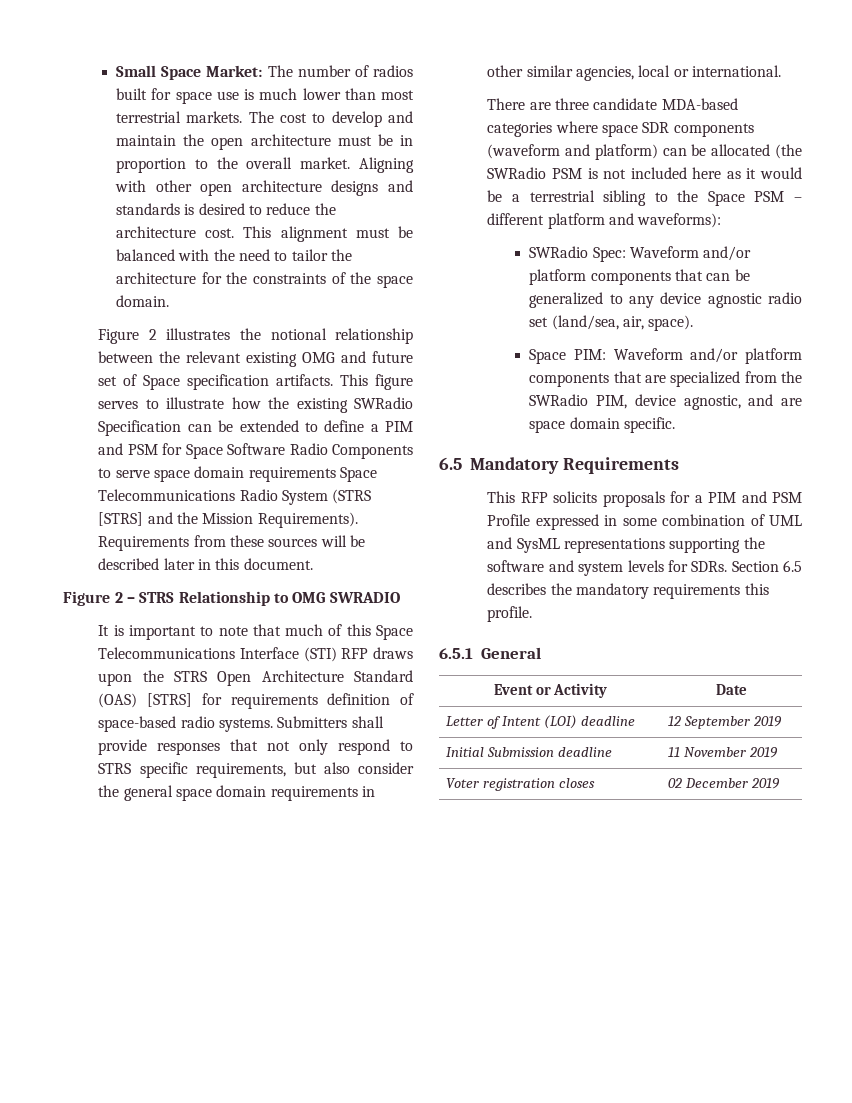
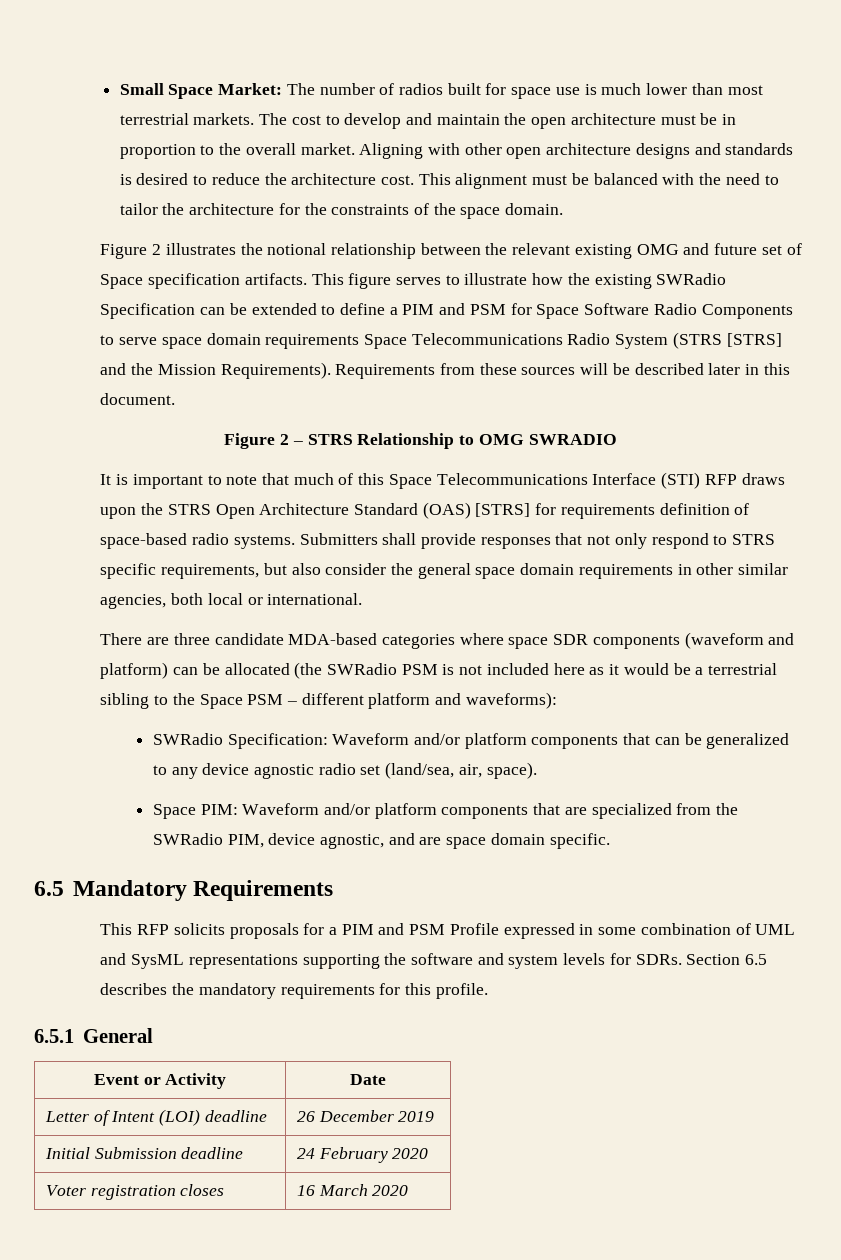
(635, 73) none -> [171,593,204,605] both
[592,247,626,262] Spec: -> [227,733,328,749] Specification:
(741, 591) none -> [379,983,401,995] for
[668,716,751,729] 12 September -> [297,1110,394,1122] 26 December
[668,747,779,758] 11 November 2019 -> [297,1147,429,1163] 24 February 2020
[668,778,781,789] 02 December 2019 -> [297,1184,409,1196] 16 March 2020

